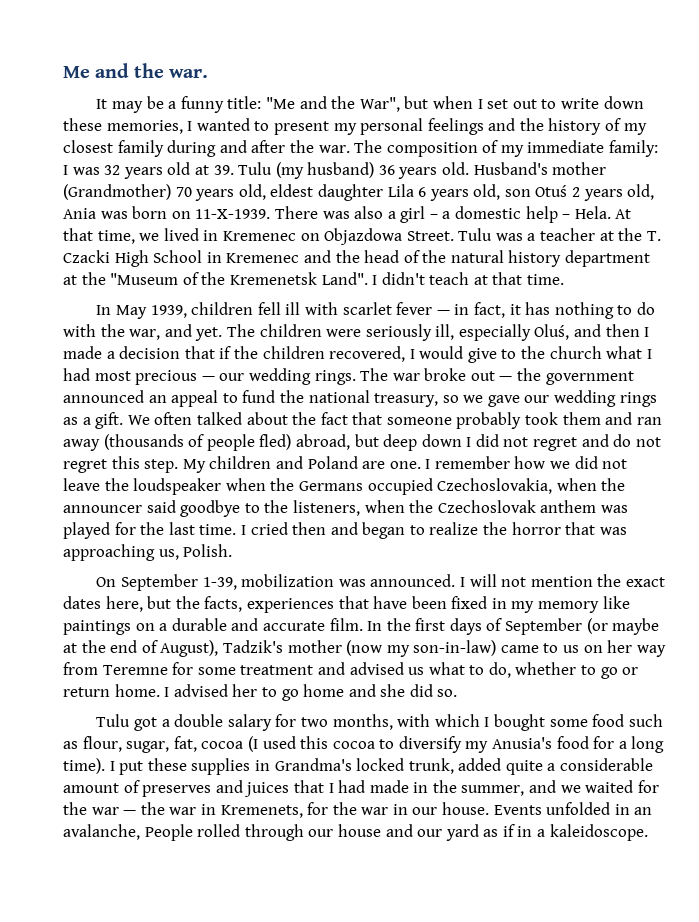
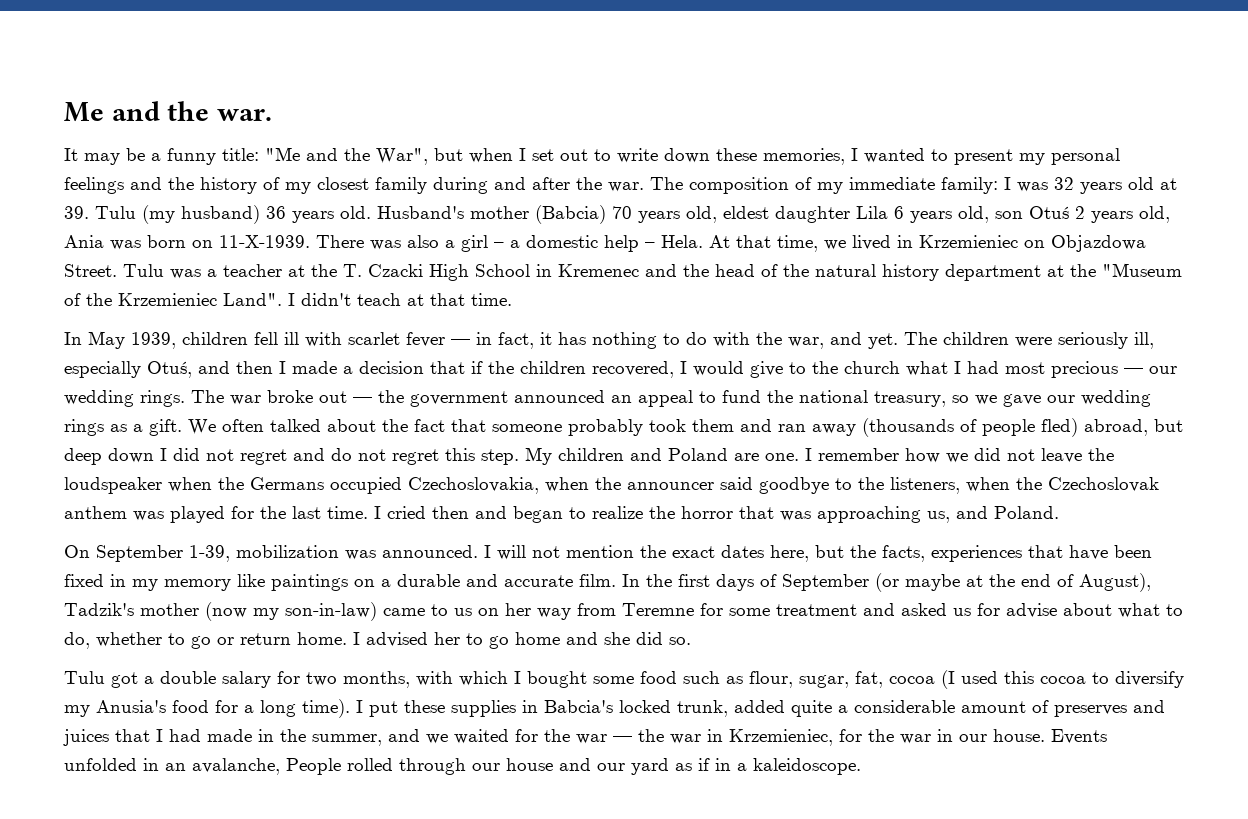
[63,184,171,200] (Grandmother) -> [535,205,606,224] (Babcia)
[222,231,296,241] Kremenec -> [919,235,1018,248] Krzemieniec
[229,272,317,285] Kremenetsk -> [118,293,217,306] Krzemieniec
[534,324,570,340] Oluś, -> [147,361,192,378] Otuś,
[183,544,233,557] Polish. -> [956,506,1059,519] and Poland.
[349,662,425,675] advised us -> [901,603,1112,618] asked us for advise about
[274,758,352,771] Grandma's -> [544,700,613,713] Babcia's
[220,805,303,818] Kremenets, -> [729,729,833,746] Krzemieniec,

